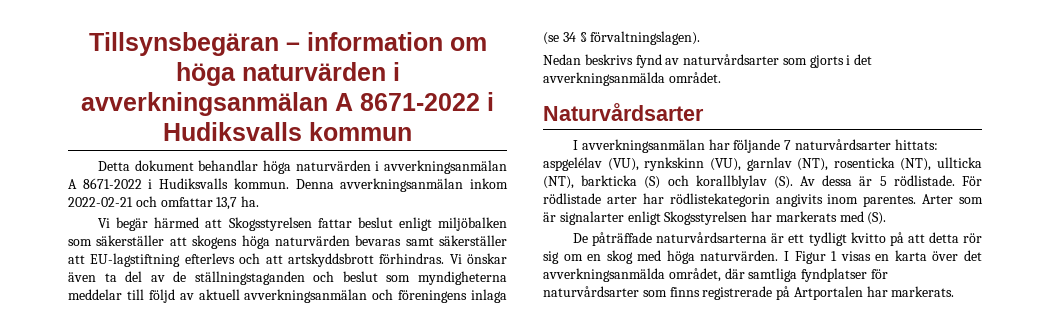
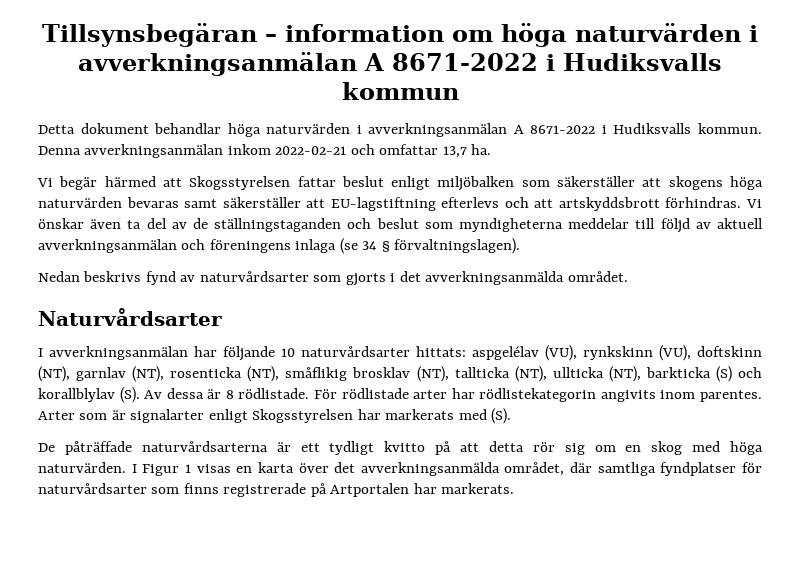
[784,140,792,150] 7 -> [281,348,295,357] 10
(741, 164) none -> [697,346,762,357] [38,366,70,382] doftskinn (NT),
(932, 164) none -> [285,366,547,382] småflikig brosklav (NT), tallticka (NT),
[879,176,887,186] 5 -> [225,390,234,399] 8

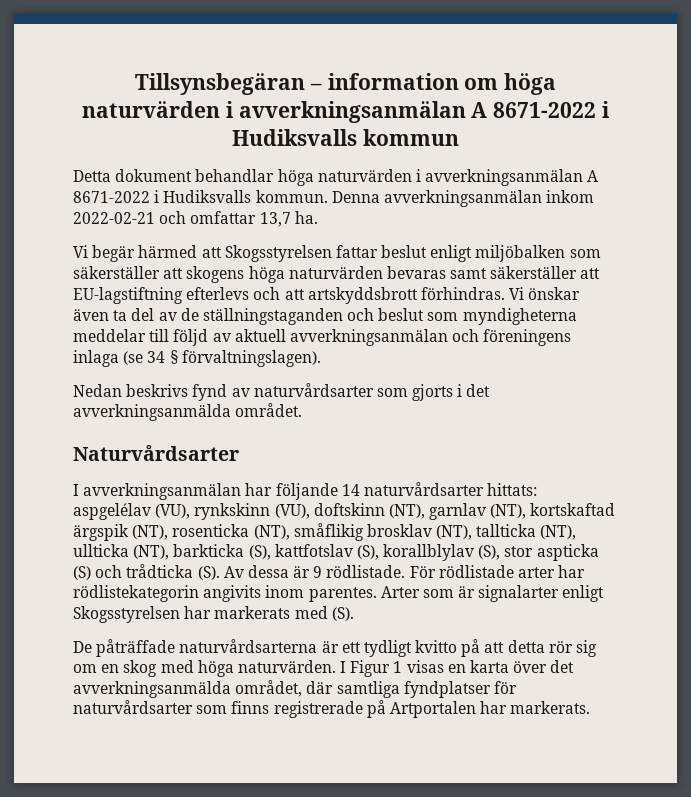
[281,348,295,357] 10 -> [341,484,360,496] 14
(165, 374) none -> [530,503,616,516] [73,524,169,541] kortskaftad ärgspik (NT),
(711, 372) none -> [248,544,599,561] (S), kattfotslav (S), korallblylav (S), stor aspticka
[38,388,115,402] korallblylav -> [126,564,194,578] trådticka
[225,390,234,399] 8 -> [313,566,323,578] 9

